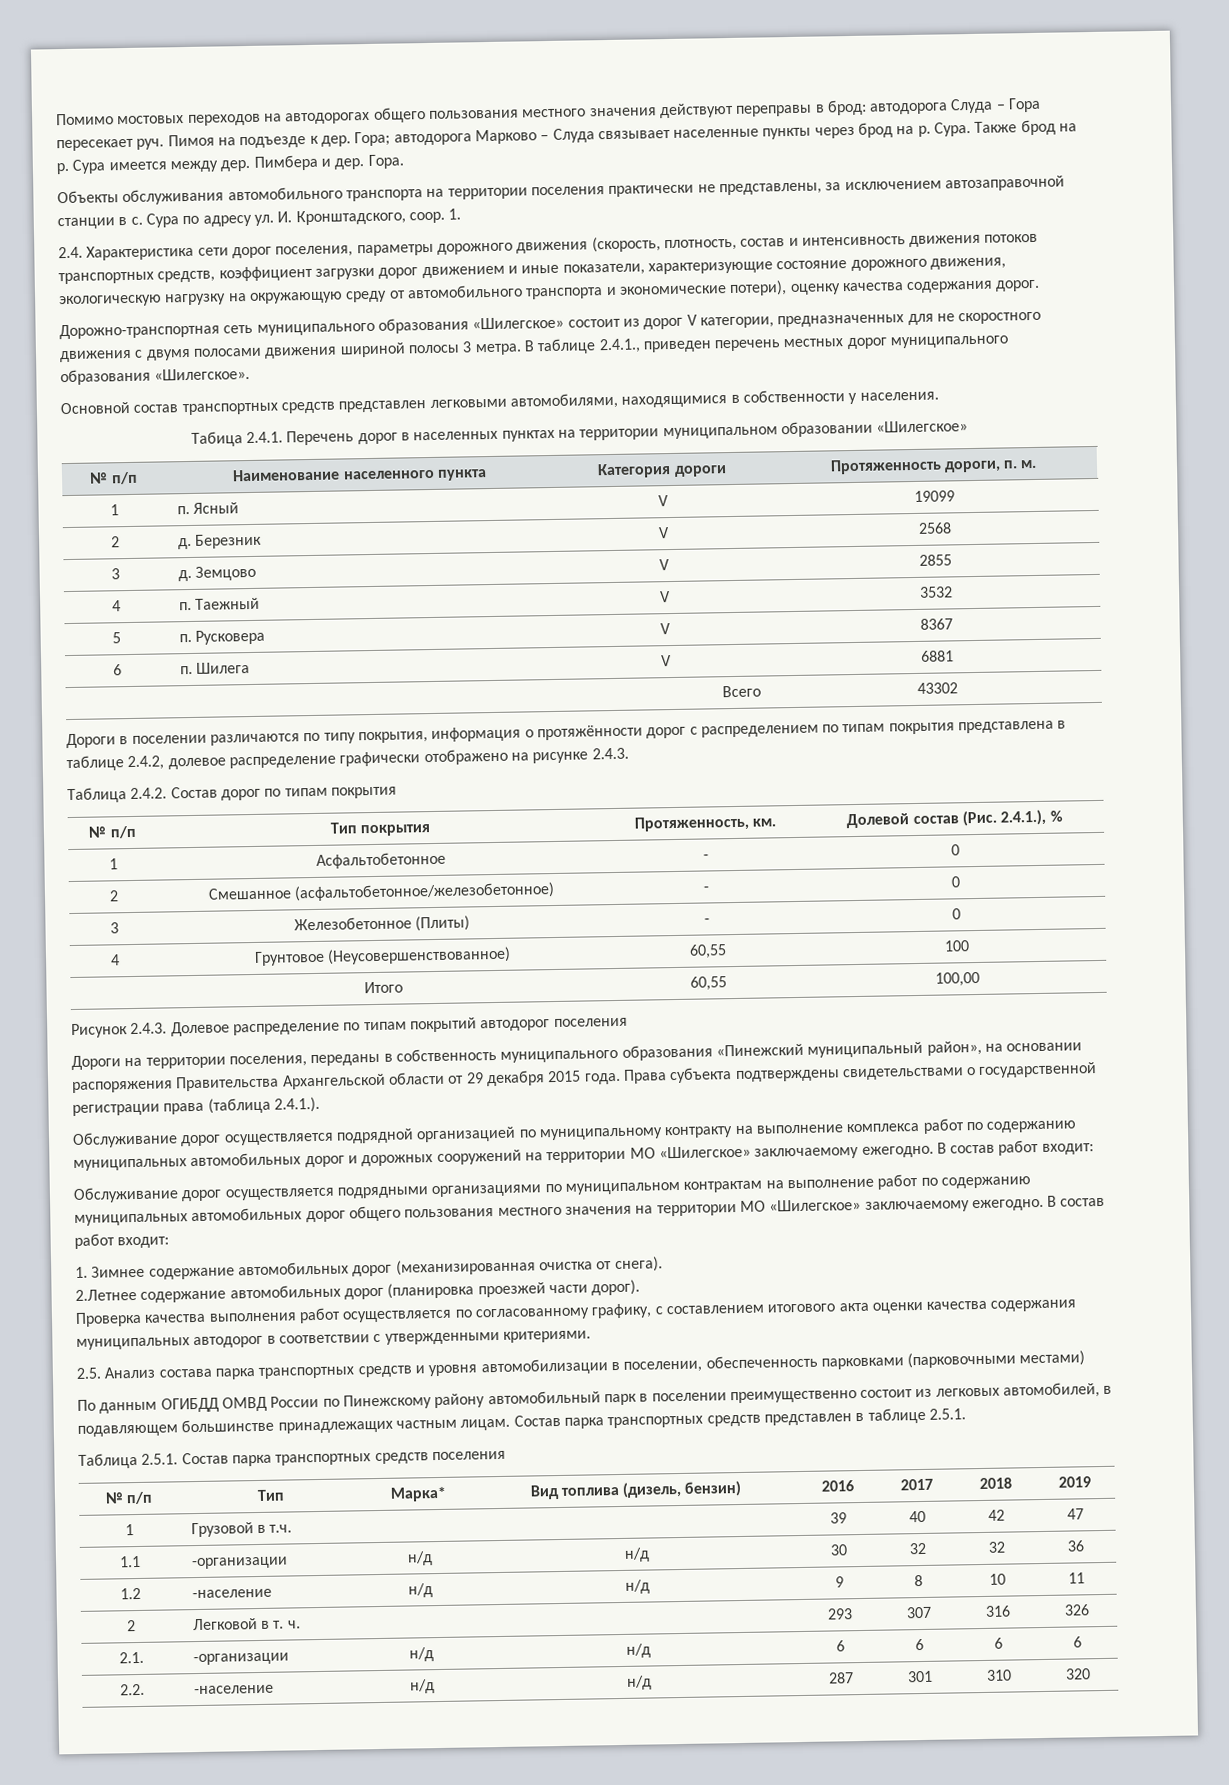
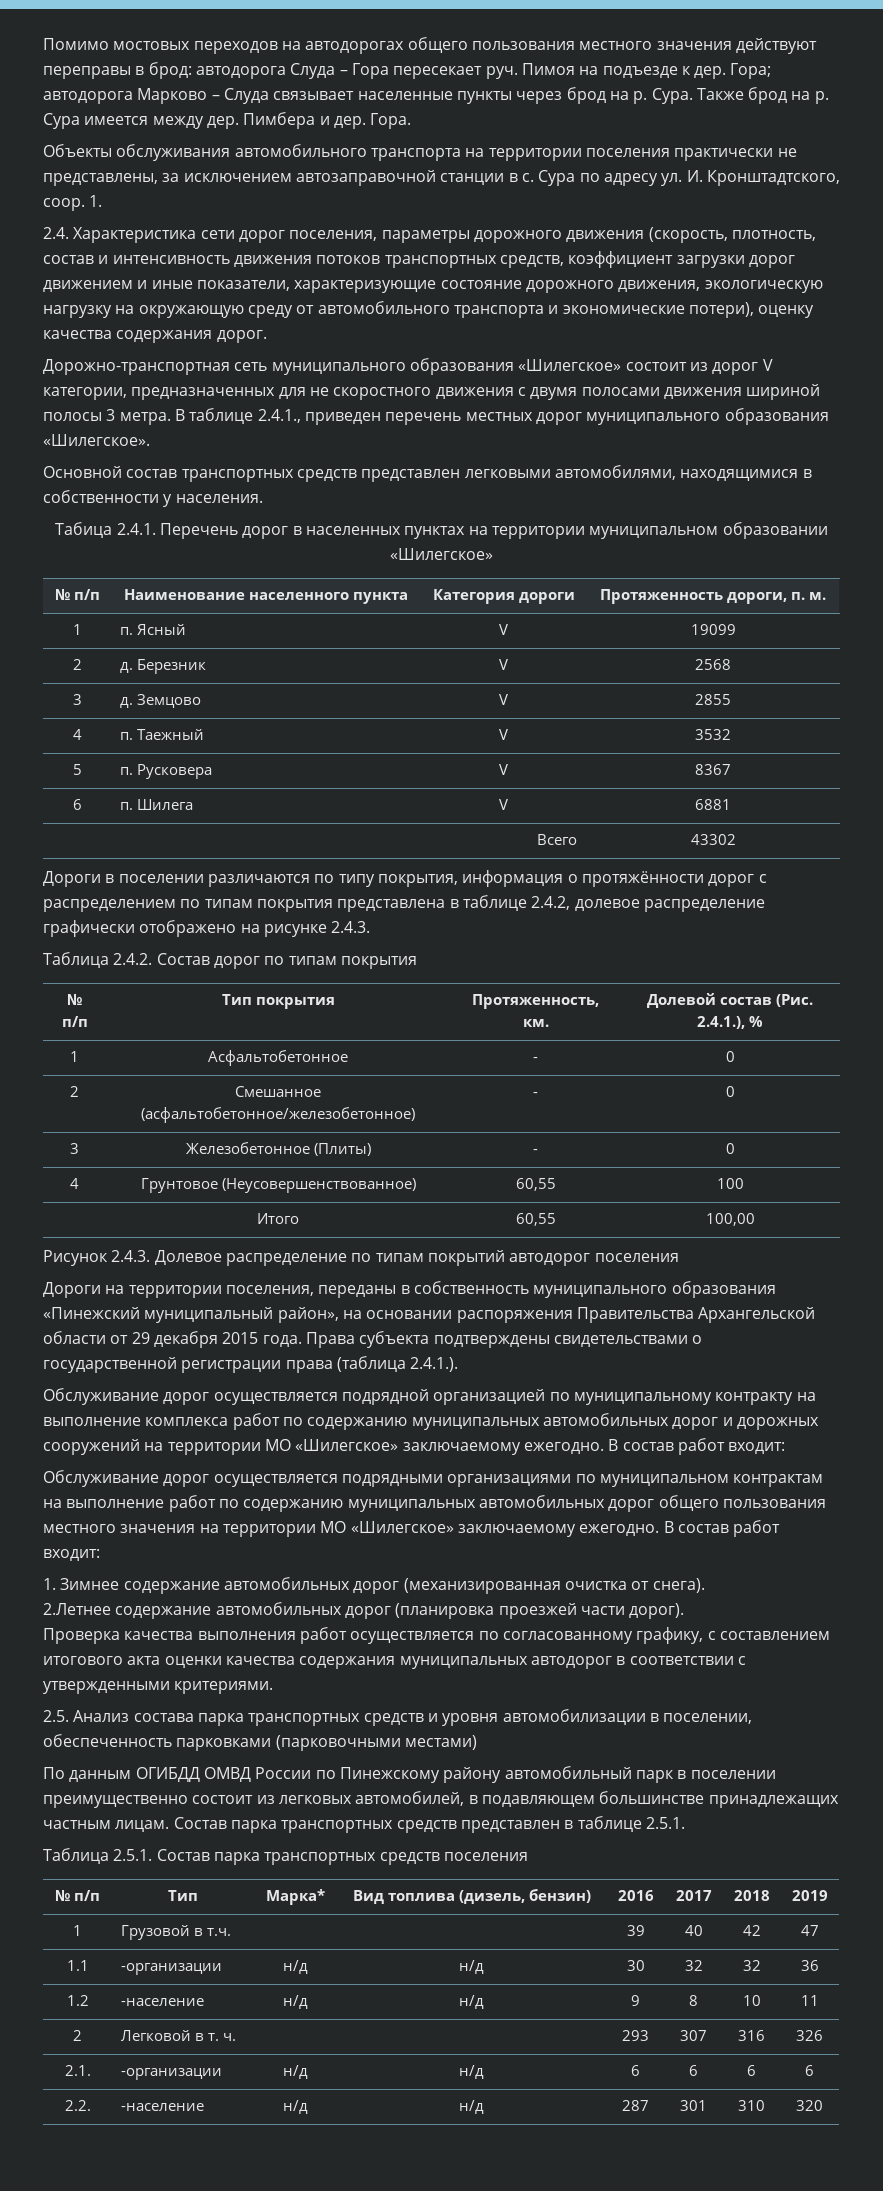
[295,209,406,226] Кронштадского, -> [706,170,840,186] Кронштадтского,

